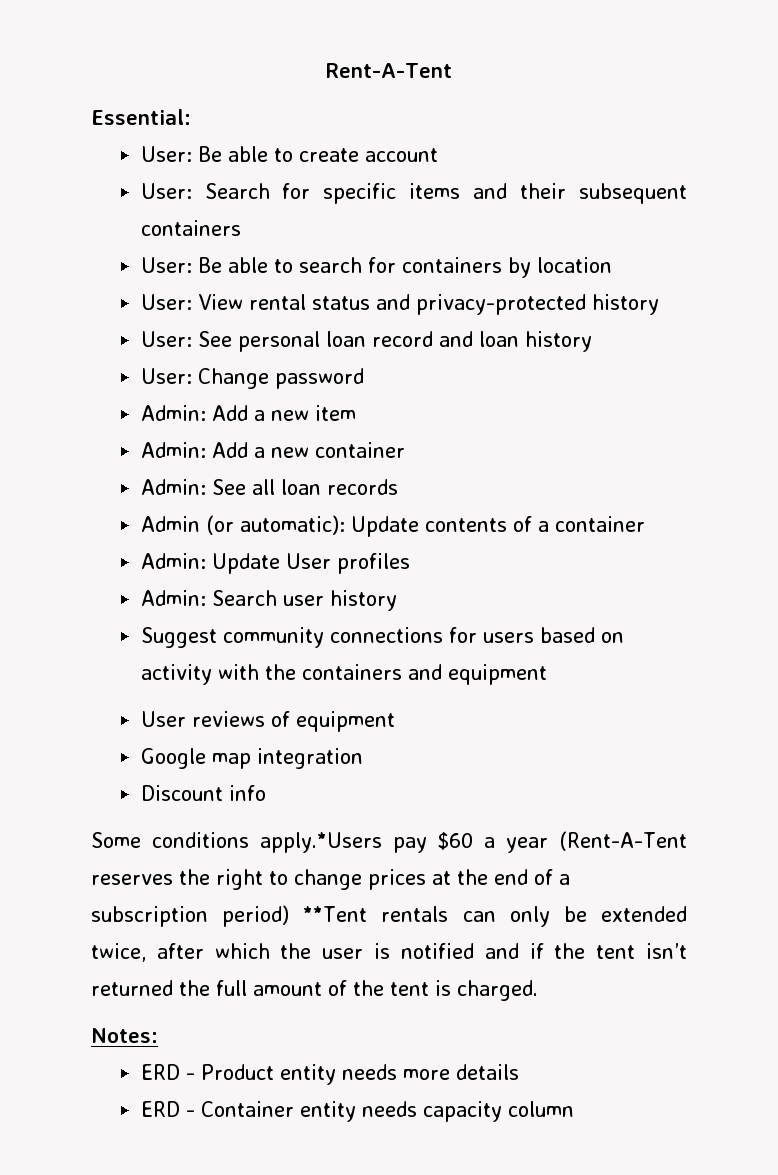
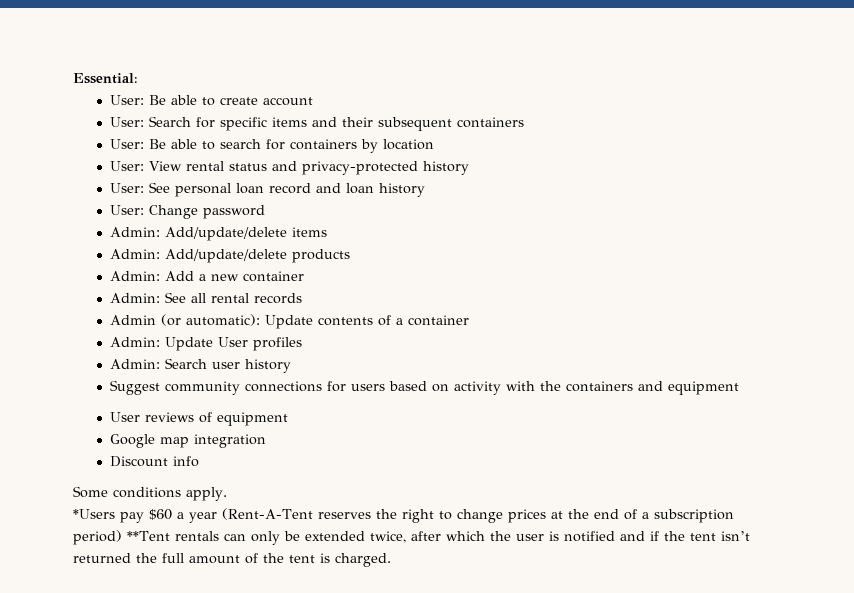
[326,63,453,78] Rent-A-Tent // -> (73, 78) none
[211,405,356,421] Add a new item -> [165,227,328,241] [110,249,351,263] Add/update/delete items // Admin: Add/update/delete products
[280,479,321,495] loan -> [211,293,250,303] rental
[259,832,382,853] apply.*Users -> [186,487,227,501] [73,509,115,519] apply. // *Users
[91,1028,158,1043] [140,1064,519,1085] [140,1101,574,1122] // Notes: // ERD - Product entity needs more details // ERD - Container entity needs capacity column -> (391, 560) none

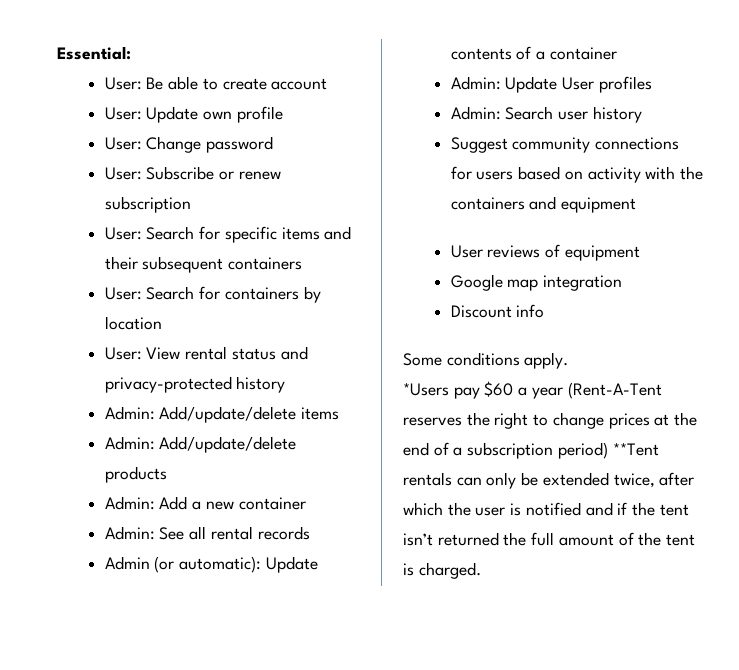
(314, 101) none -> [104,106,283,123] [104,136,274,153] [104,166,281,180] [104,196,191,213] // User: Update own profile // User: Change password // User: Subscribe or renew subscription
[149,139,262,150] Be able to search -> [146,286,195,300] Search
[110,182,426,197] [110,205,266,219] // User: See personal loan record and loan history // User: Change password -> (286, 384) none

